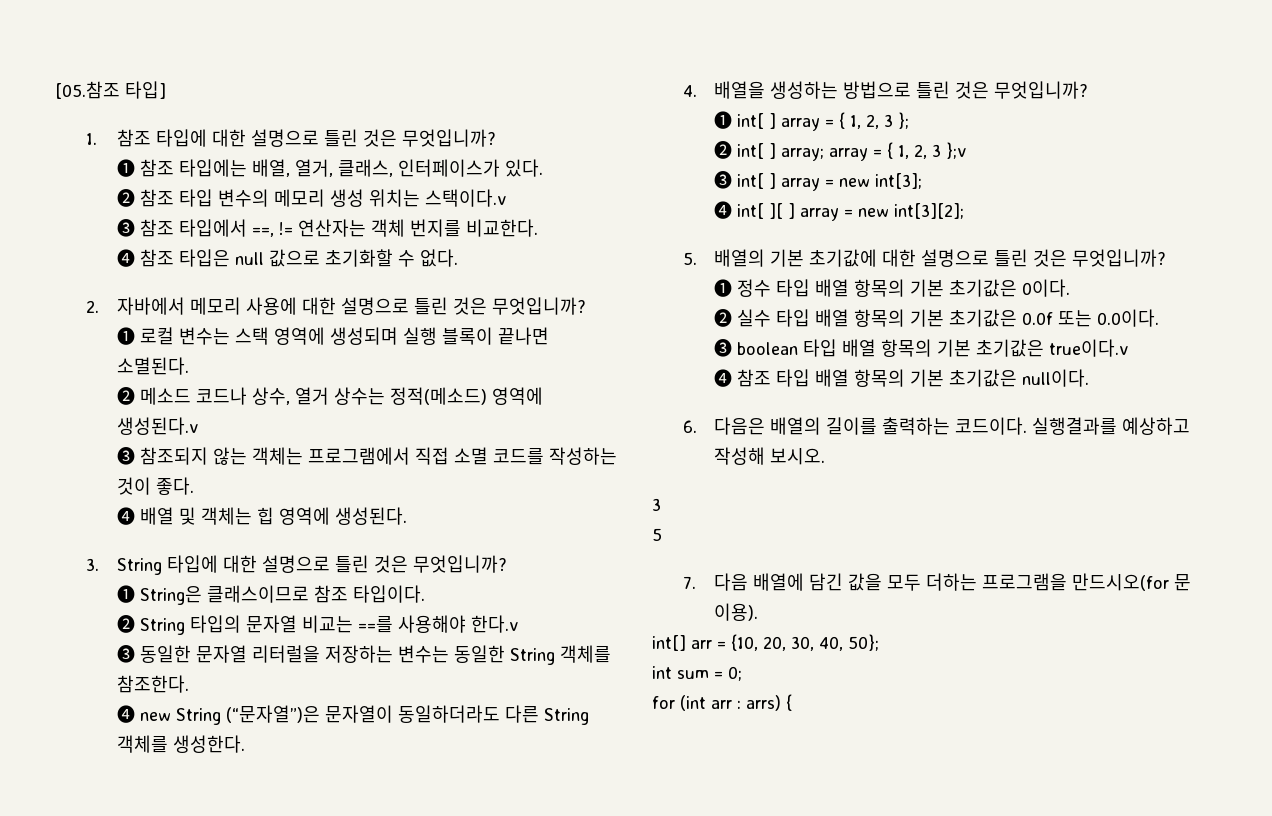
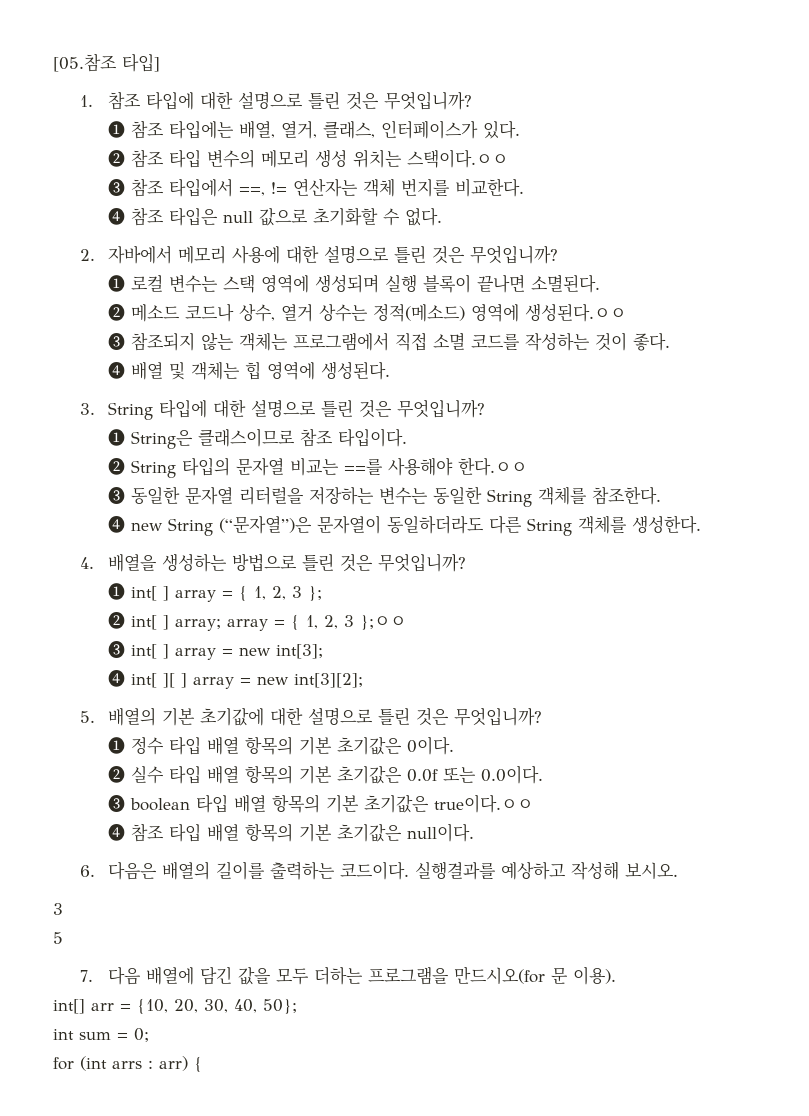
[424,189,506,207] 스택이다.v -> [406,149,508,168] 스택이다.ㅇㅇ
[116,417,198,435] 생성된다.v -> [524,303,626,322] 생성된다.ㅇㅇ
[470,615,518,633] 한다.v -> [457,457,527,476] 한다.ㅇㅇ
[945,142,966,159] };v -> [359,614,406,630] };ㅇㅇ
[1048,339,1128,357] true이다.v -> [433,794,533,813] true이다.ㅇㅇ
[711,695,781,711] arr : arrs) -> [112,1056,188,1071] arrs : arr)

